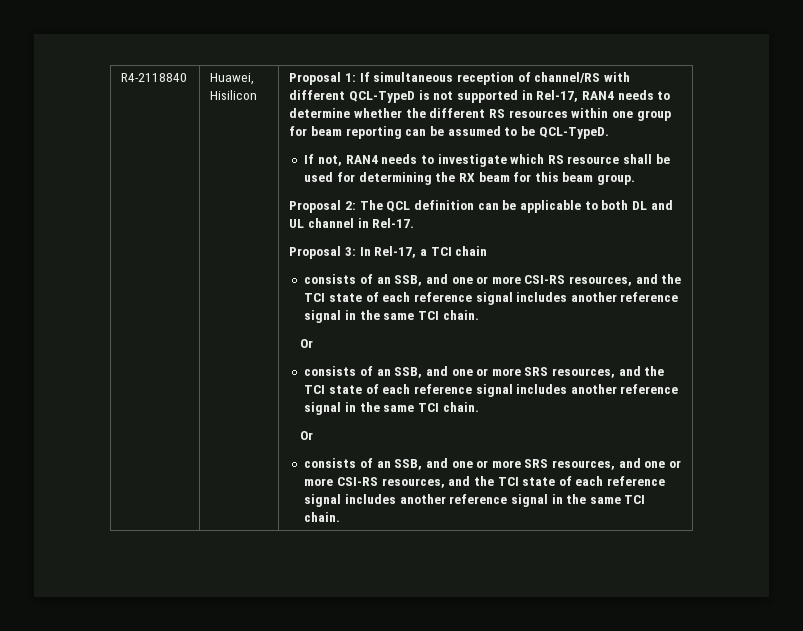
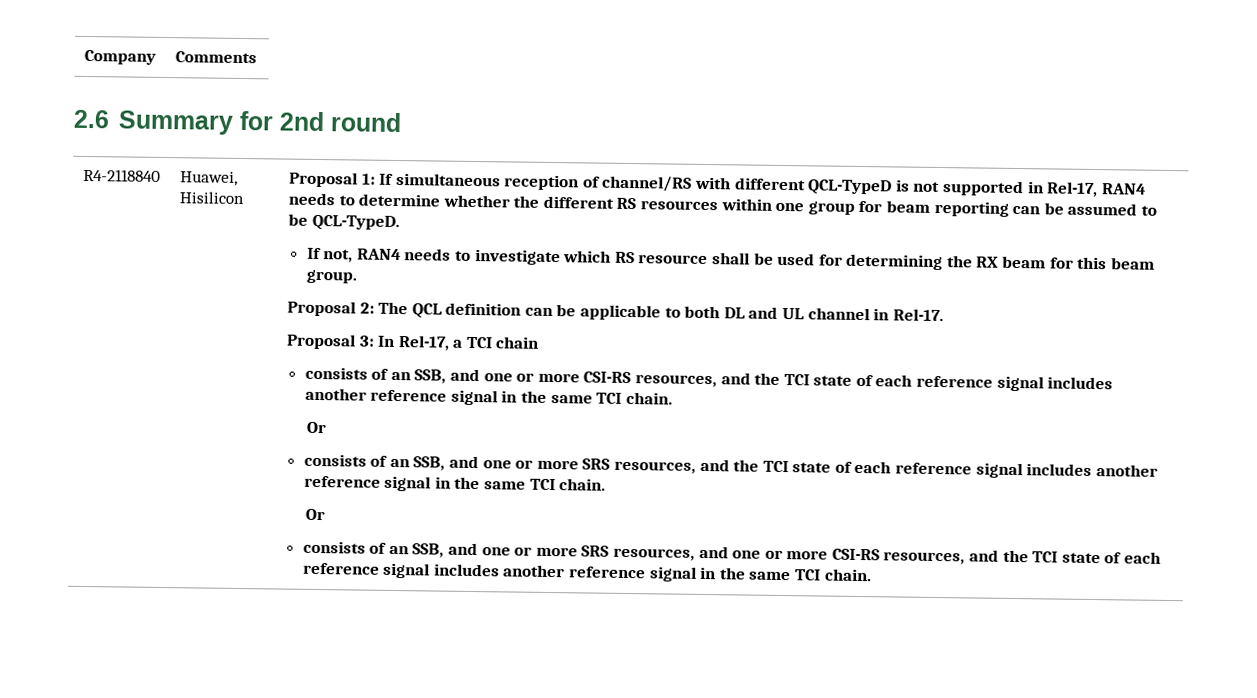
(121, 77) none -> [83,49,156,65] [174,51,257,64] [73,109,402,135] Company | Comments // 2.6 Summary for 2nd round //

